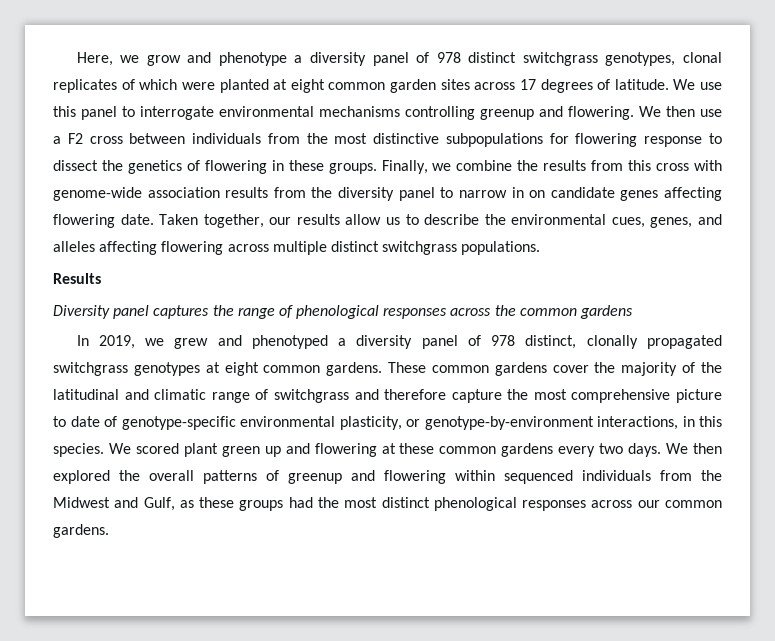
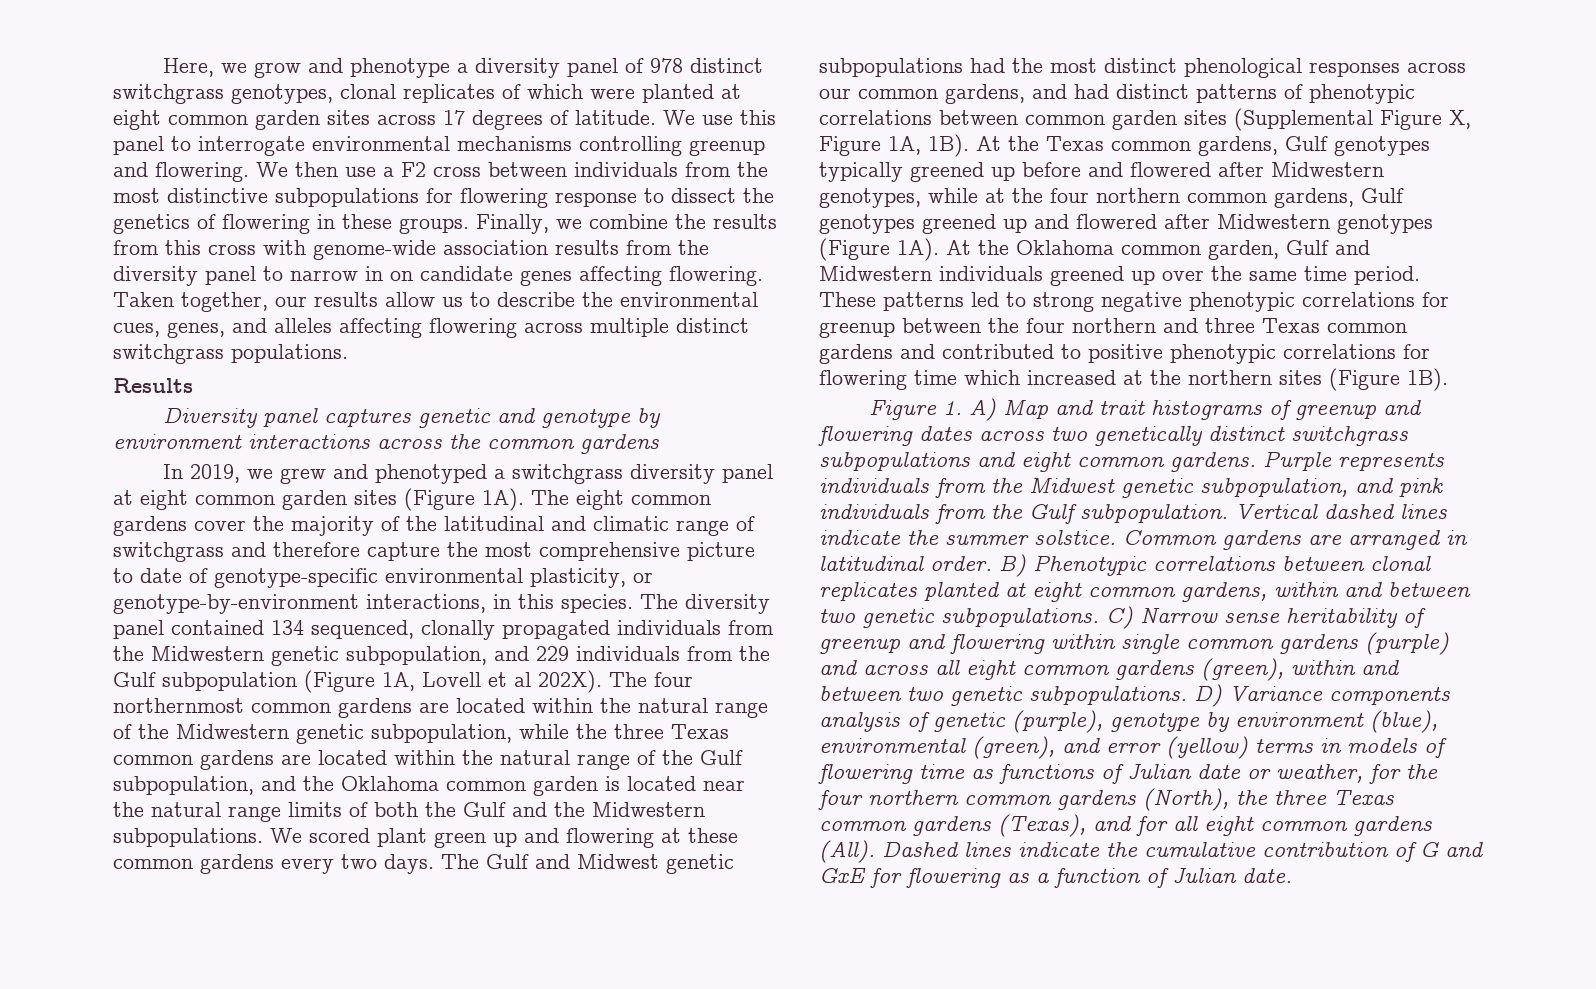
[53,214,154,228] flowering date. -> [669,266,763,286] flowering.
[212,305,448,319] the range of phenological responses -> [417,408,661,428] [113,434,370,449] genetic and genotype by environment interactions
[356,335,723,349] [53,362,427,376] diversity panel of 978 distinct, clonally propagated switchgrass genotypes at eight common gardens. These -> [511,464,773,484] [113,488,624,511] switchgrass diversity panel at eight common garden sites (Figure 1A). The eight
(104, 450) none -> [640,594,770,614] [113,620,774,640] [113,646,770,666] [113,670,693,693] [113,698,768,718] [113,724,729,744] [113,750,743,770] [113,776,745,796] [113,802,705,822] [113,828,263,847] The diversity panel contained 134 sequenced, clonally propagated individuals from the Midwestern genetic subpopulation, and 229 individuals from the Gulf subpopulation (Figure 1A, Lovell et al 202X). The four northernmost common gardens are located within the natural range of the Midwestern genetic subpopulation, while the three Texas common gardens are located within the natural range of the Gulf subpopulation, and the Oklahoma common garden is located near the natural range limits of both the Gulf and the Midwestern subpopulations.
[666,443,722,454] [53,470,722,484] [53,497,284,511] We then explored the overall patterns of greenup and flowering within sequenced individuals from the Midwest and Gulf, as these groups -> [441,854,734,874] [819,58,963,77] The Gulf and Midwest genetic subpopulations
[53,524,109,538] gardens. -> [945,84,1415,104] [819,108,1471,131] [819,134,1430,157] [819,162,1384,182] [819,188,1404,208] [819,214,1433,234] [819,238,1370,261] [819,266,1420,286] [819,292,1449,312] [819,318,1407,338] [819,344,1430,364] [819,368,1448,391] [868,398,1421,421] [818,426,1408,446] [819,451,1444,472] [819,477,1443,498] [819,503,1447,524] [819,530,1468,550] [819,554,1431,577] [819,582,1471,602] [819,606,1426,629] [819,632,1449,655] [819,658,1399,681] [819,684,1450,707] [819,710,1438,733] [819,736,1447,759] [818,763,1438,784] [818,788,1394,811] [819,814,1432,837] [819,840,1483,863] [819,867,1292,888] gardens, and had distinct patterns of phenotypic correlations between common garden sites (Supplemental Figure X, Figure 1A, 1B). At the Texas common gardens, Gulf genotypes typically greened up before and flowered after Midwestern genotypes, while at the four northern common gardens, Gulf genotypes greened up and flowered after Midwestern genotypes (Figure 1A). At the Oklahoma common garden, Gulf and Midwestern individuals greened up over the same time period. These patterns led to strong negative phenotypic correlations for greenup between the four northern and three Texas common gardens and contributed to positive phenotypic correlations for flowering time which increased at the northern sites (Figure 1B). // Figure 1. A) Map and trait histograms of greenup and flowering dates across two genetically distinct switchgrass subpopulations and eight common gardens. Purple represents individuals from the Midwest genetic subpopulation, and pink individuals from the Gulf subpopulation. Vertical dashed lines indicate the summer solstice. Common gardens are arranged in latitudinal order. B) Phenotypic correlations between clonal replicates planted at eight common gardens, within and between two genetic subpopulations. C) Narrow sense heritability of greenup and flowering within single common gardens (purple) and across all eight common gardens (green), within and between two genetic subpopulations. D) Variance components analysis of genetic (purple), genotype by environment (blue), environmental (green), and error (yellow) terms in models of flowering time as functions of Julian date or weather, for the four northern common gardens (North), the three Texas common gardens (Texas), and for all eight common gardens (All). Dashed lines indicate the cumulative contribution of G and GxE for flowering as a function of Julian date.

